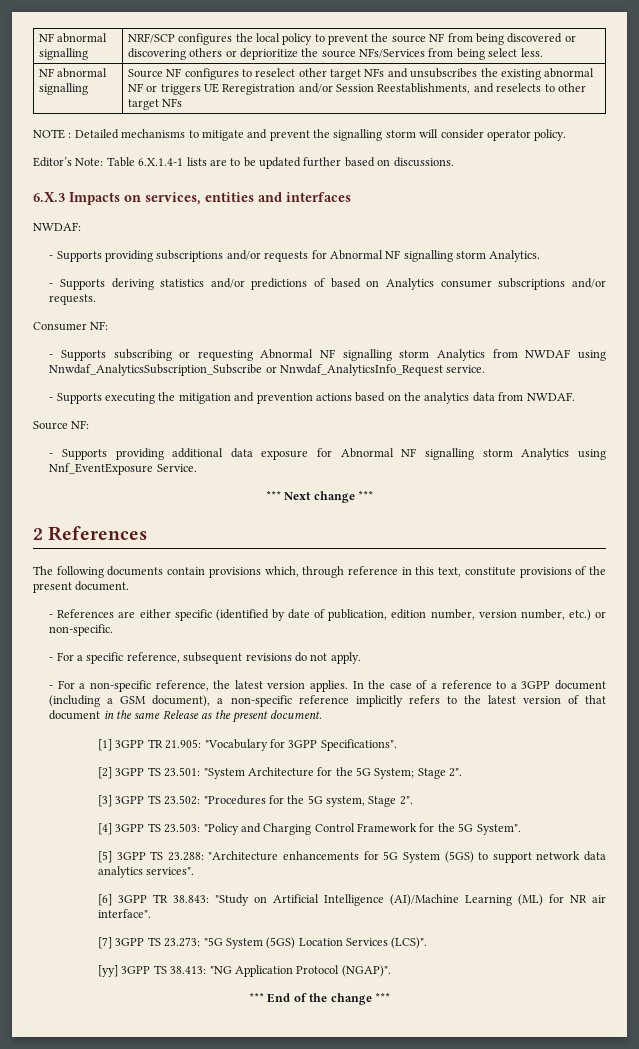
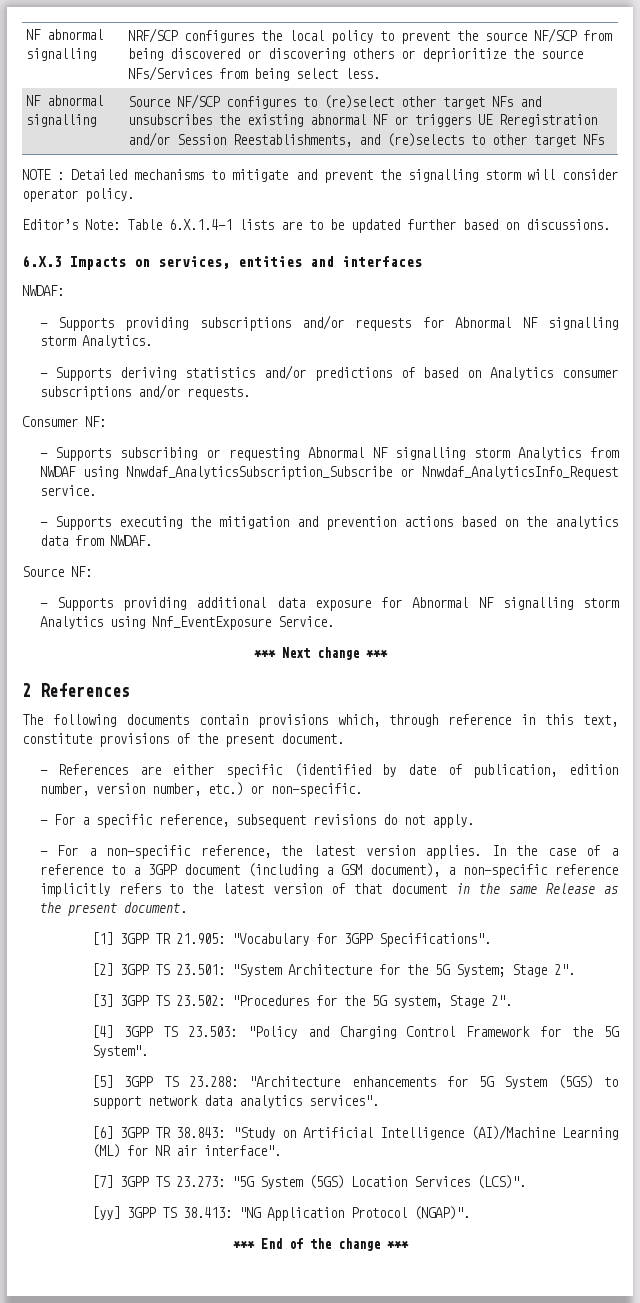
[429,33,445,42] NF -> [534,28,578,43] NF/SCP
[166,68,182,77] NF -> [177,94,221,109] NF/SCP
[255,68,296,77] reselect -> [324,95,395,109] (re)select
[496,83,542,92] reselects -> [387,133,465,147] (re)selects

